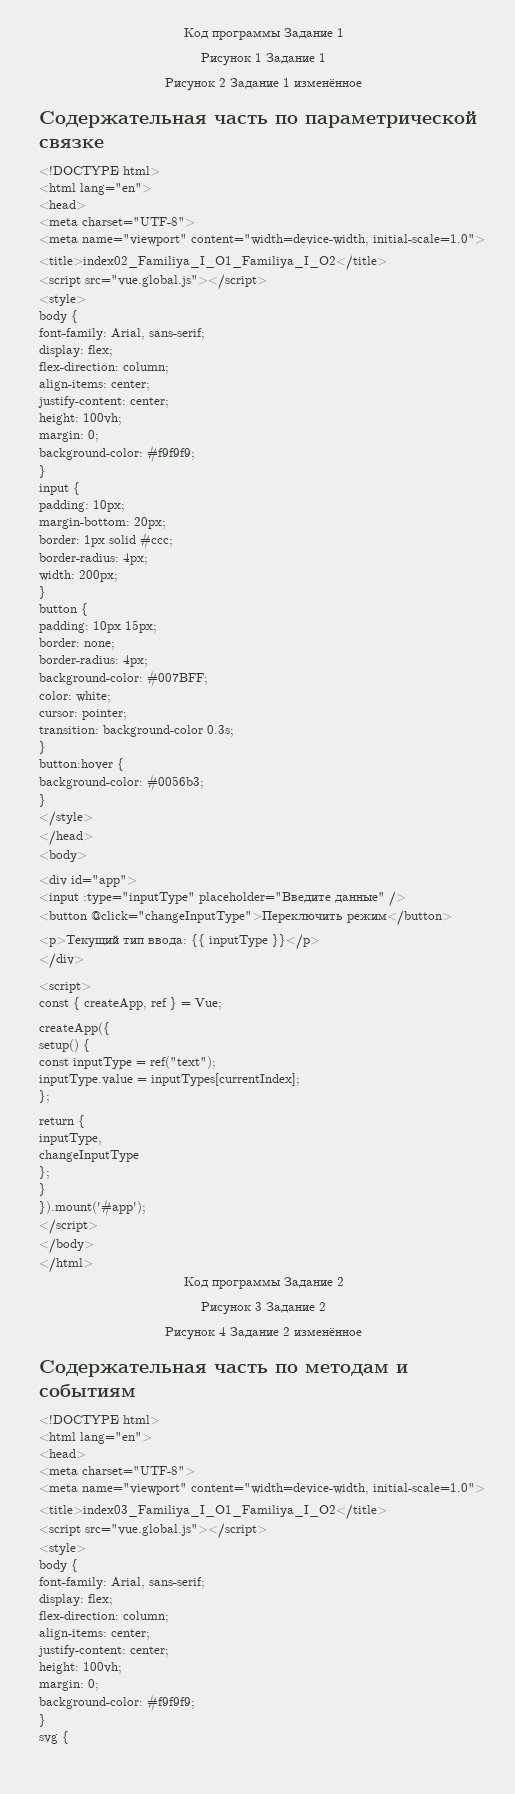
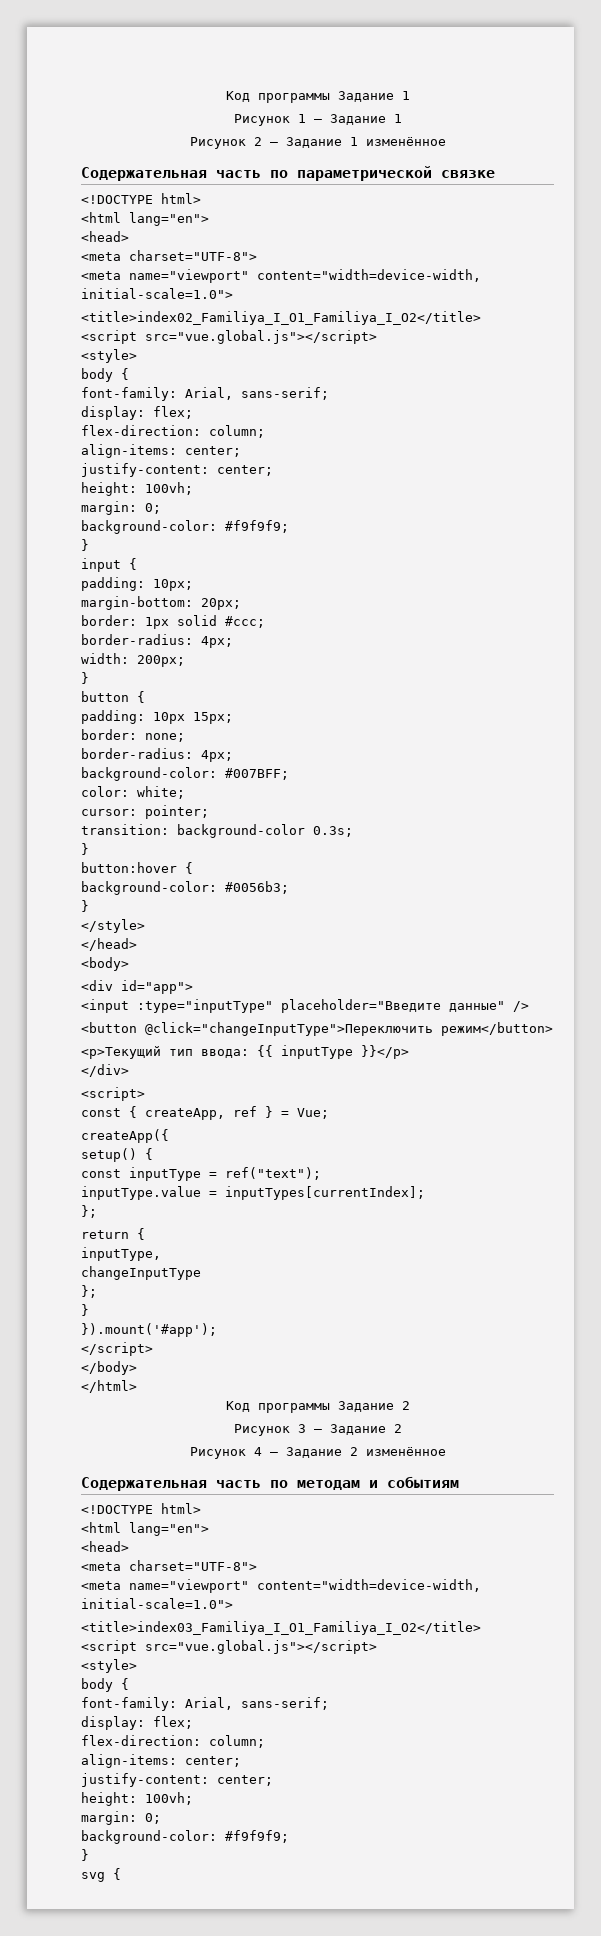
(262, 57) none -> [313,119,322,123] –
(226, 82) none -> [269,142,278,146] –
(262, 1306) none -> [313,1429,322,1433] –
(226, 1331) none -> [269,1452,278,1456] –

